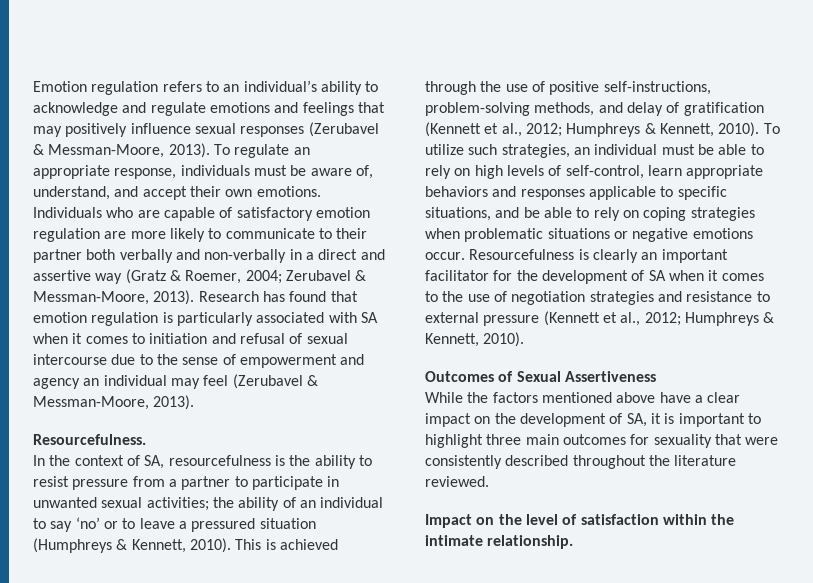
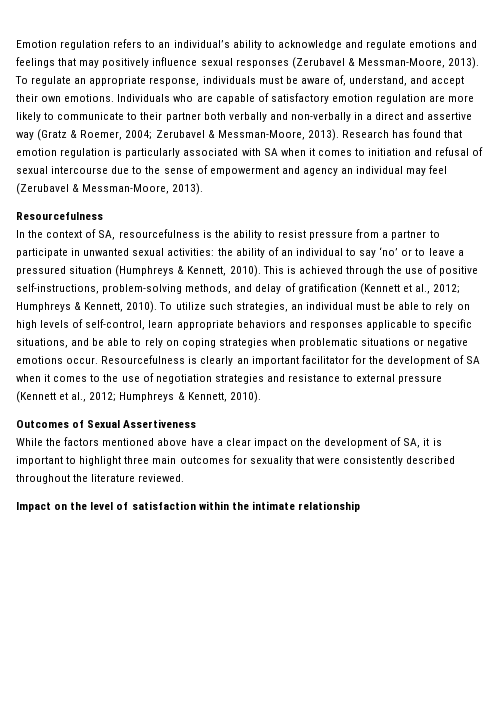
[33,434,146,445] Resourcefulness. -> [16,212,103,220] Resourcefulness
[146,497,209,511] activities; -> [167,248,215,256] activities:
[487,535,574,549] relationship. -> [297,501,360,512] relationship

